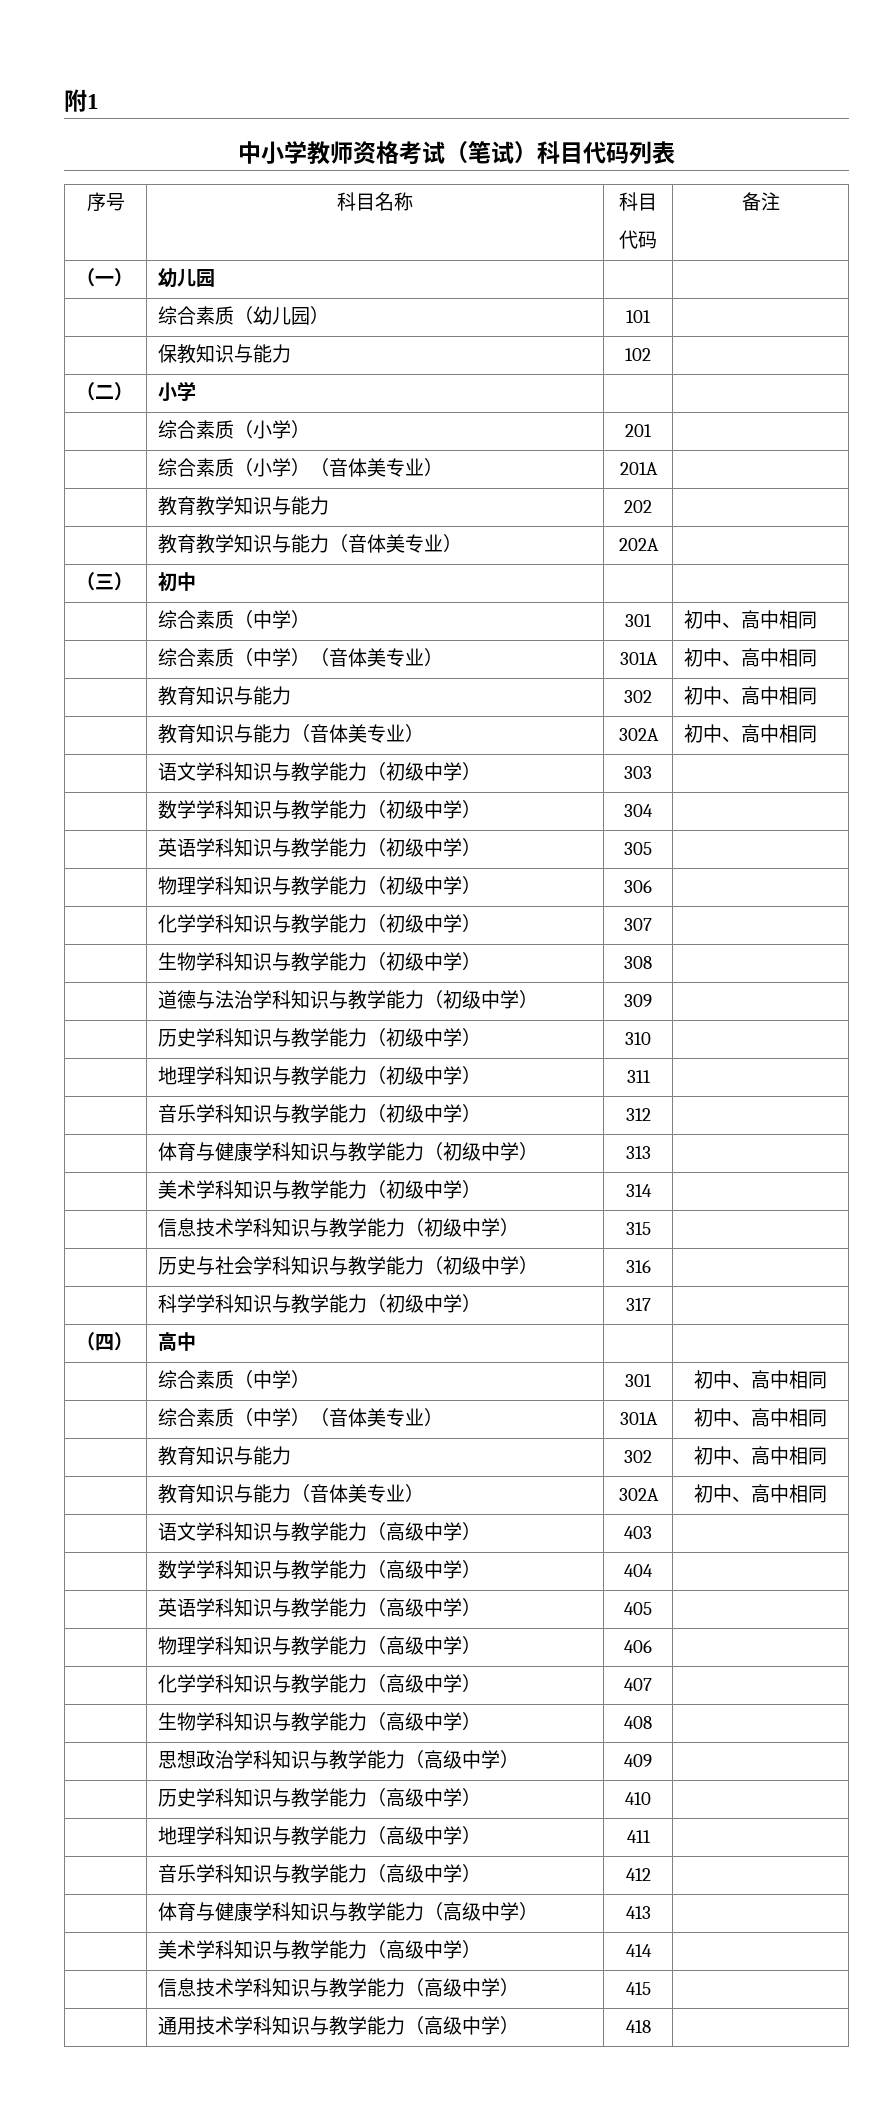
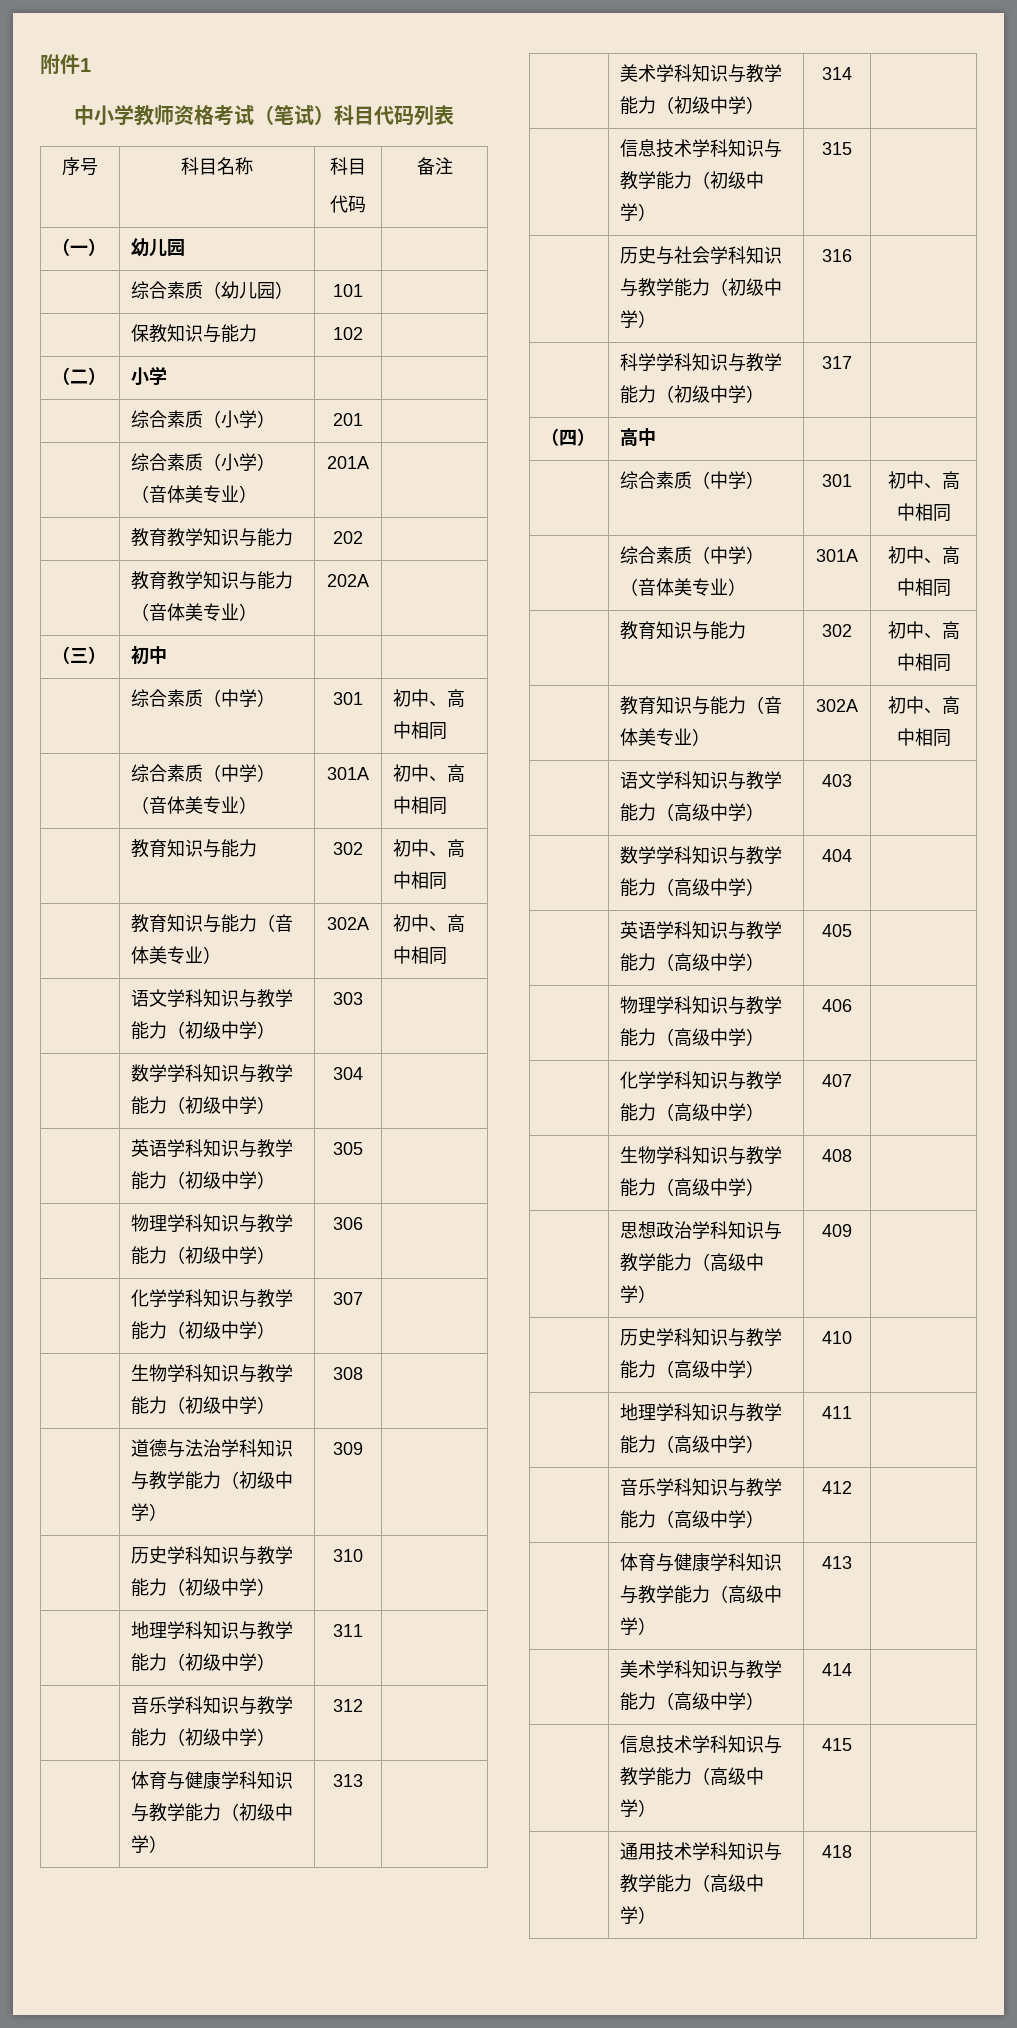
(87, 100) none -> [60,54,80,74] 件

